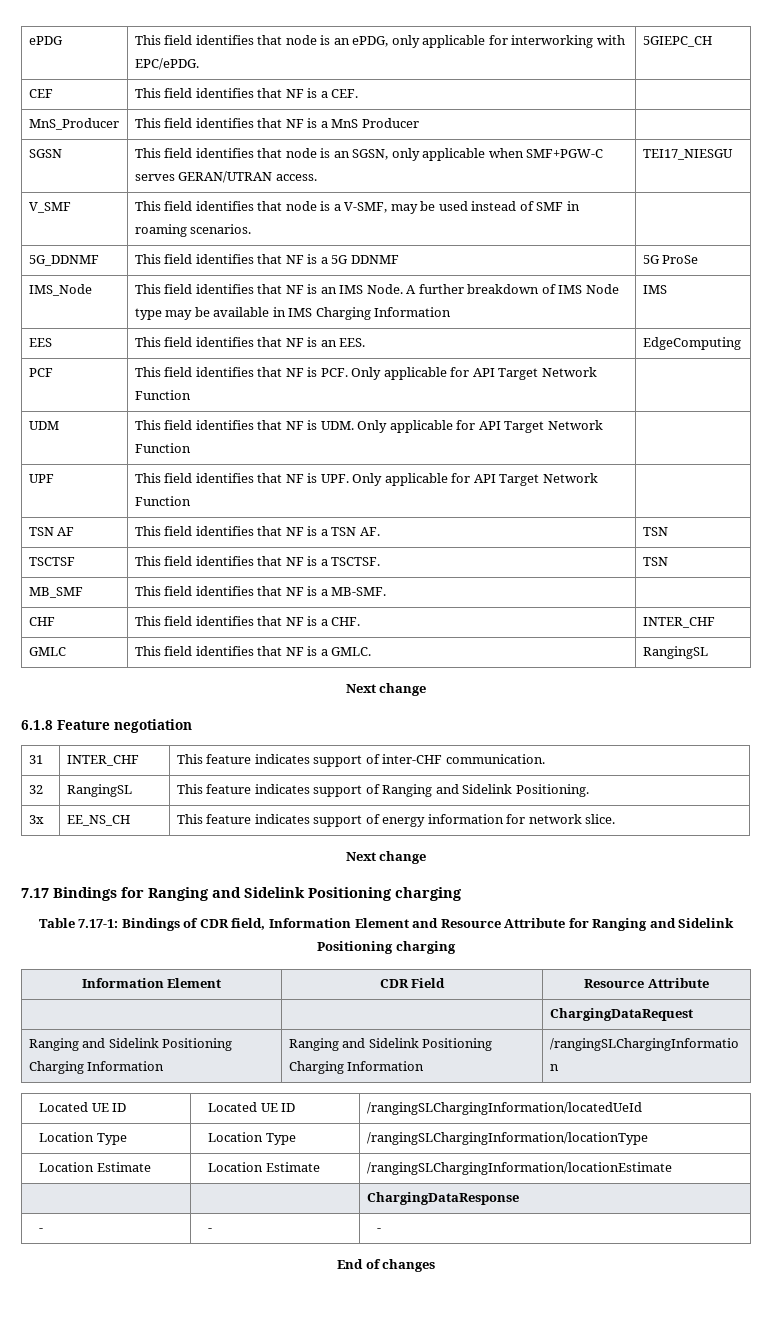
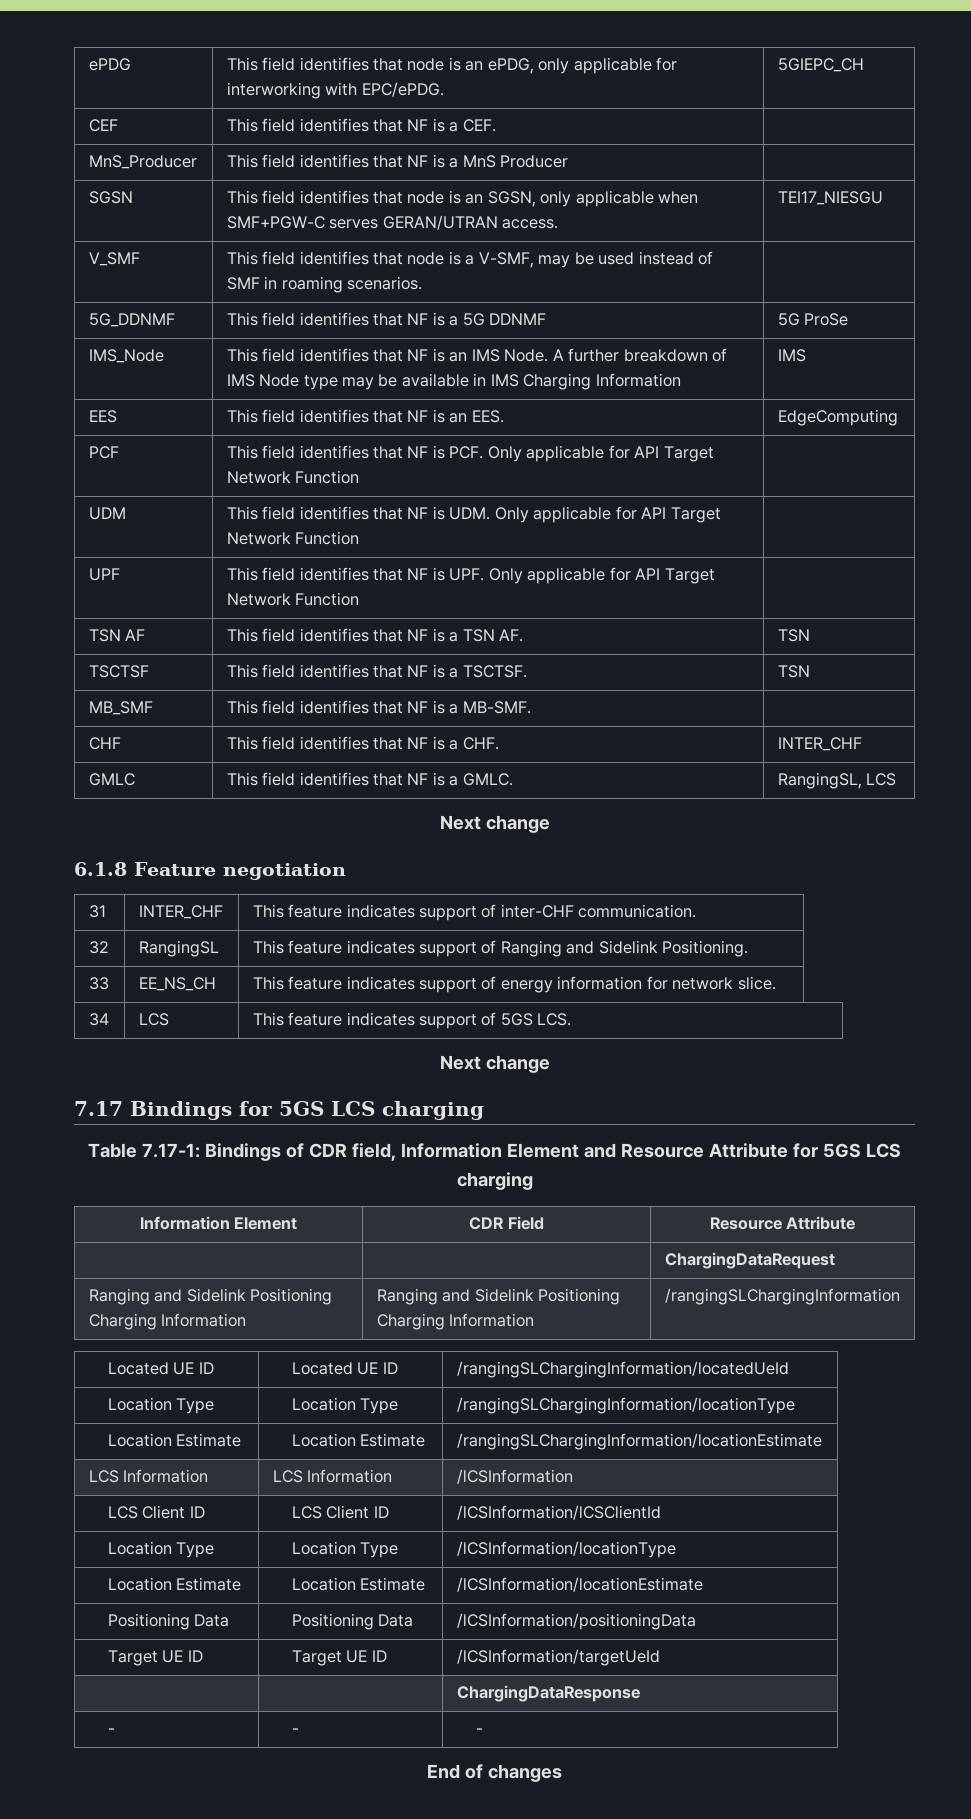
[642,646,708,659] RangingSL -> [777,772,897,789] RangingSL, LCS
[28,815,44,824] 3x -> [88,977,109,990] 33
(616, 819) none -> [88,1013,109,1026] [138,1013,169,1026] [252,1012,572,1029] // 34 | LCS | This feature indicates support of 5GS LCS.
[148,887,392,901] Ranging and Sidelink Positioning -> [279,1101,375,1116] 5GS LCS
[592,918,735,931] [317,941,394,954] Ranging and Sidelink Positioning -> [823,1143,901,1158] 5GS LCS
(672, 1168) none -> [88,1469,209,1483] [272,1469,393,1483] [456,1469,573,1484] [107,1505,205,1519] [291,1505,389,1519] [456,1505,661,1520] [107,1541,215,1558] [291,1541,399,1558] [456,1541,676,1558] [107,1577,242,1591] [291,1577,426,1591] [456,1577,703,1592] [107,1613,230,1630] [291,1613,414,1630] [456,1613,696,1630] [107,1650,203,1666] [291,1650,387,1666] [456,1649,660,1666] // LCS Information | LCS Information | /lCSInformation // LCS Client ID | LCS Client ID | /lCSInformation/lCSClientId // Location Type | Location Type | /lCSInformation/locationType // Location Estimate | Location Estimate | /lCSInformation/locationEstimate // Positioning Data | Positioning Data | /lCSInformation/positioningData // Target UE ID | Target UE ID | /lCSInformation/targetUeId

